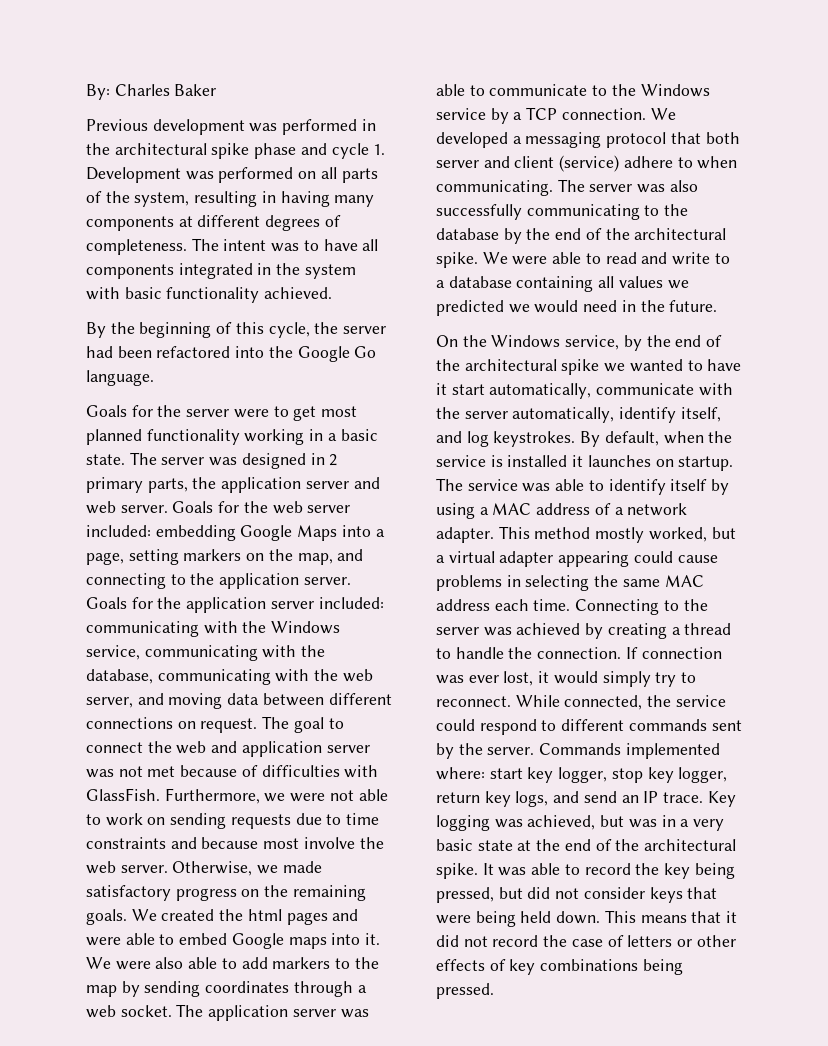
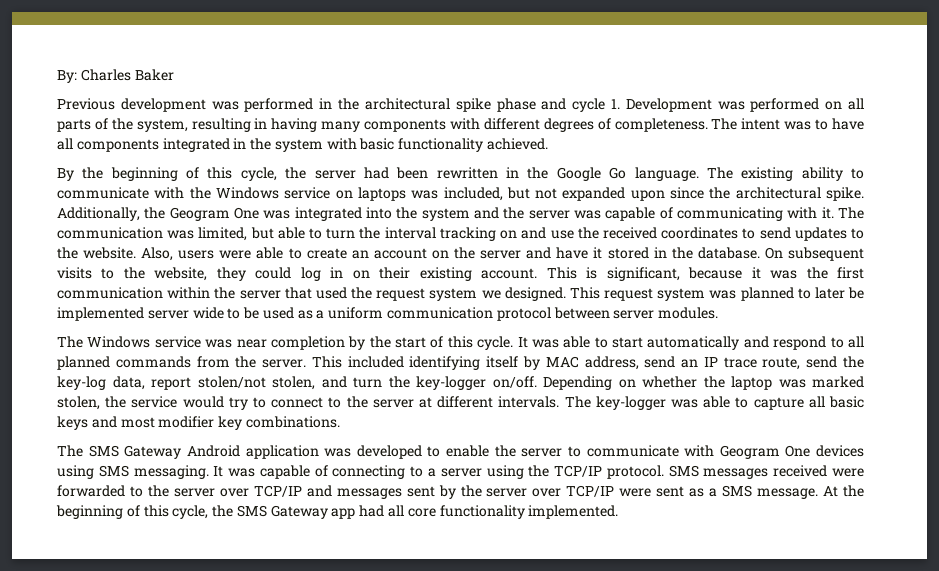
[178,216,193,227] at -> [450,118,481,130] with
[156,346,265,358] refactored into -> [436,167,520,179] rewritten in
[86,405,358,421] [86,429,378,445] [86,452,338,469] [86,477,380,493] [86,501,351,514] [86,525,385,541] [86,549,364,565] [86,573,351,589] [86,597,384,613] [86,621,341,637] [86,645,326,661] [86,669,373,685] [86,693,392,709] [86,716,344,733] [86,741,370,757] [86,765,379,778] [86,788,388,804] [86,813,380,829] [86,837,384,849] [86,861,322,876] [86,885,366,901] [86,909,359,925] [86,933,381,949] [86,957,379,970] [86,981,367,997] [86,1004,369,1021] [436,84,710,97] [436,107,676,124] [436,132,740,148] [436,155,738,172] [436,179,698,196] [436,204,689,220] [436,228,727,244] [436,252,730,268] [436,276,689,292] [436,300,718,316] [436,335,723,351] [436,359,742,375] [436,383,733,399] [436,407,721,423] [436,431,733,447] [436,455,734,471] [436,478,730,495] [436,503,688,519] [436,526,736,543] [436,551,718,567] [436,575,704,591] [436,599,708,615] [436,623,732,639] [436,647,722,659] [436,671,697,687] [436,695,726,710] [436,719,742,735] [436,743,720,759] [436,767,728,783] [436,791,736,807] [436,815,725,831] [436,839,737,851] [436,863,735,879] [436,887,718,903] [436,910,738,927] [436,935,736,947] [436,959,683,975] [436,983,494,999] // Goals for the server were to get most planned functionality working in a basic state. The server was designed in 2 primary parts, the application server and web server. Goals for the web server included: embedding Google Maps into a page, setting markers on the map, and connecting to the application server. Goals for the application server included: communicating with the Windows service, communicating with the database, communicating with the web server, and moving data between different connections on request. The goal to connect the web and application server was not met because of difficulties with GlassFish. Furthermore, we were not able to work on sending requests due to time constraints and because most involve the web server. Otherwise, we made satisfactory progress on the remaining goals. We created the html pages and were able to embed Google maps into it. We were also able to add markers to the map by sending coordinates through a web socket. The application server was able to communicate to the Windows service by a TCP connection. We developed a messaging protocol that both server and client (service) adhere to when communicating. The server was also successfully communicating to the database by the end of the architectural spike. We were able to read and write to a database containing all values we predicted we would need in the future. // On the Windows service, by the end of the architectural spike we wanted to have it start automatically, communicate with the server automatically, identify itself, and log keystrokes. By default, when the service is installed it launches on startup. The service was able to identify itself by using a MAC address of a network adapter. This method mostly worked, but a virtual adapter appearing could cause problems in selecting the same MAC address each time. Connecting to the server was achieved by creating a thread to handle the connection. If connection was ever lost, it would simply try to reconnect. While connected, the service could respond to different commands sent by the server. Commands implemented where: start key logger, stop key logger, return key logs, and send an IP trace. Key logging was achieved, but was in a very basic state at the end of the architectural spike. It was able to record the key being pressed, but did not consider keys that were being held down. This means that it did not record the case of letters or other effects of key combinations being pressed. -> [706,167,864,181] [57,187,864,201] [57,207,865,221] [57,227,865,241] [57,247,864,261] [57,267,865,281] [57,287,864,301] [57,307,719,321] [57,336,865,350] [57,356,865,370] [57,376,864,390] [57,396,865,410] [57,416,340,430] [57,445,864,459] [57,465,865,479] [57,485,865,499] [56,505,619,519] The existing ability to communicate with the Windows service on laptops was included, but not expanded upon since the architectural spike. Additionally, the Geogram One was integrated into the system and the server was capable of communicating with it. The communication was limited, but able to turn the interval tracking on and use the received coordinates to send updates to the website. Also, users were able to create an account on the server and have it stored in the database. On subsequent visits to the website, they could log in on their existing account. This is significant, because it was the first communication within the server that used the request system we designed. This request system was planned to later be implemented server wide to be used as a uniform communication protocol between server modules. // The Windows service was near completion by the start of this cycle. It was able to start automatically and respond to all planned commands from the server. This included identifying itself by MAC address, send an IP trace route, send the key-log data, report stolen/not stolen, and turn the key-logger on/off. Depending on whether the laptop was marked stolen, the service would try to connect to the server at different intervals. The key-logger was able to capture all basic keys and most modifier key combinations. // The SMS Gateway Android application was developed to enable the server to communicate with Geogram One devices using SMS messaging. It was capable of connecting to a server using the TCP/IP protocol. SMS messages received were forwarded to the server over TCP/IP and messages sent by the server over TCP/IP were sent as a SMS message. At the beginning of this cycle, the SMS Gateway app had all core functionality implemented.

